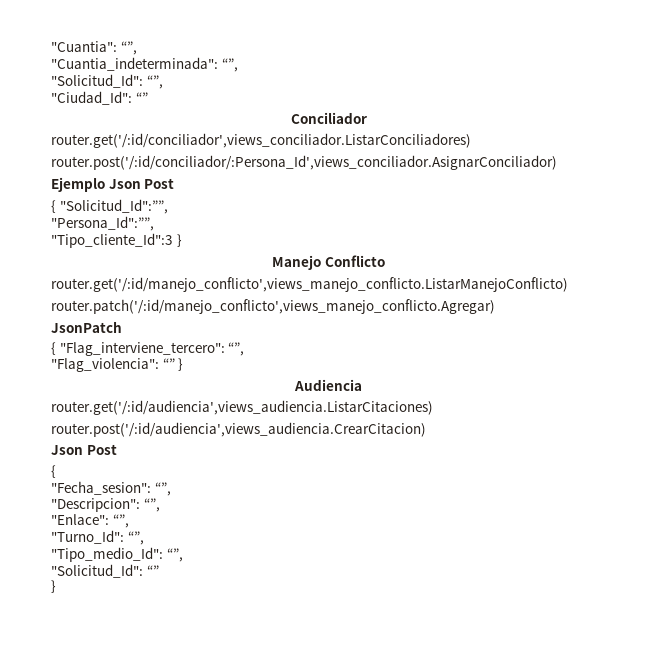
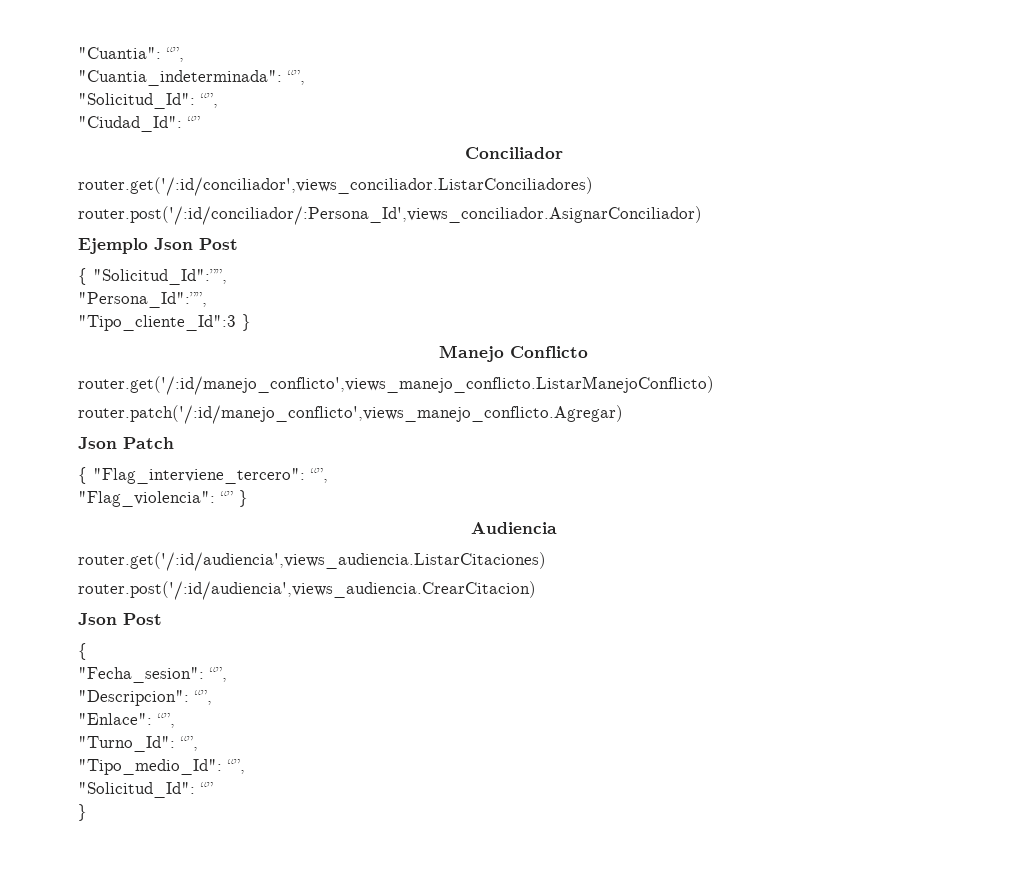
[51,321,122,333] JsonPatch -> [78,437,174,449] Json Patch

